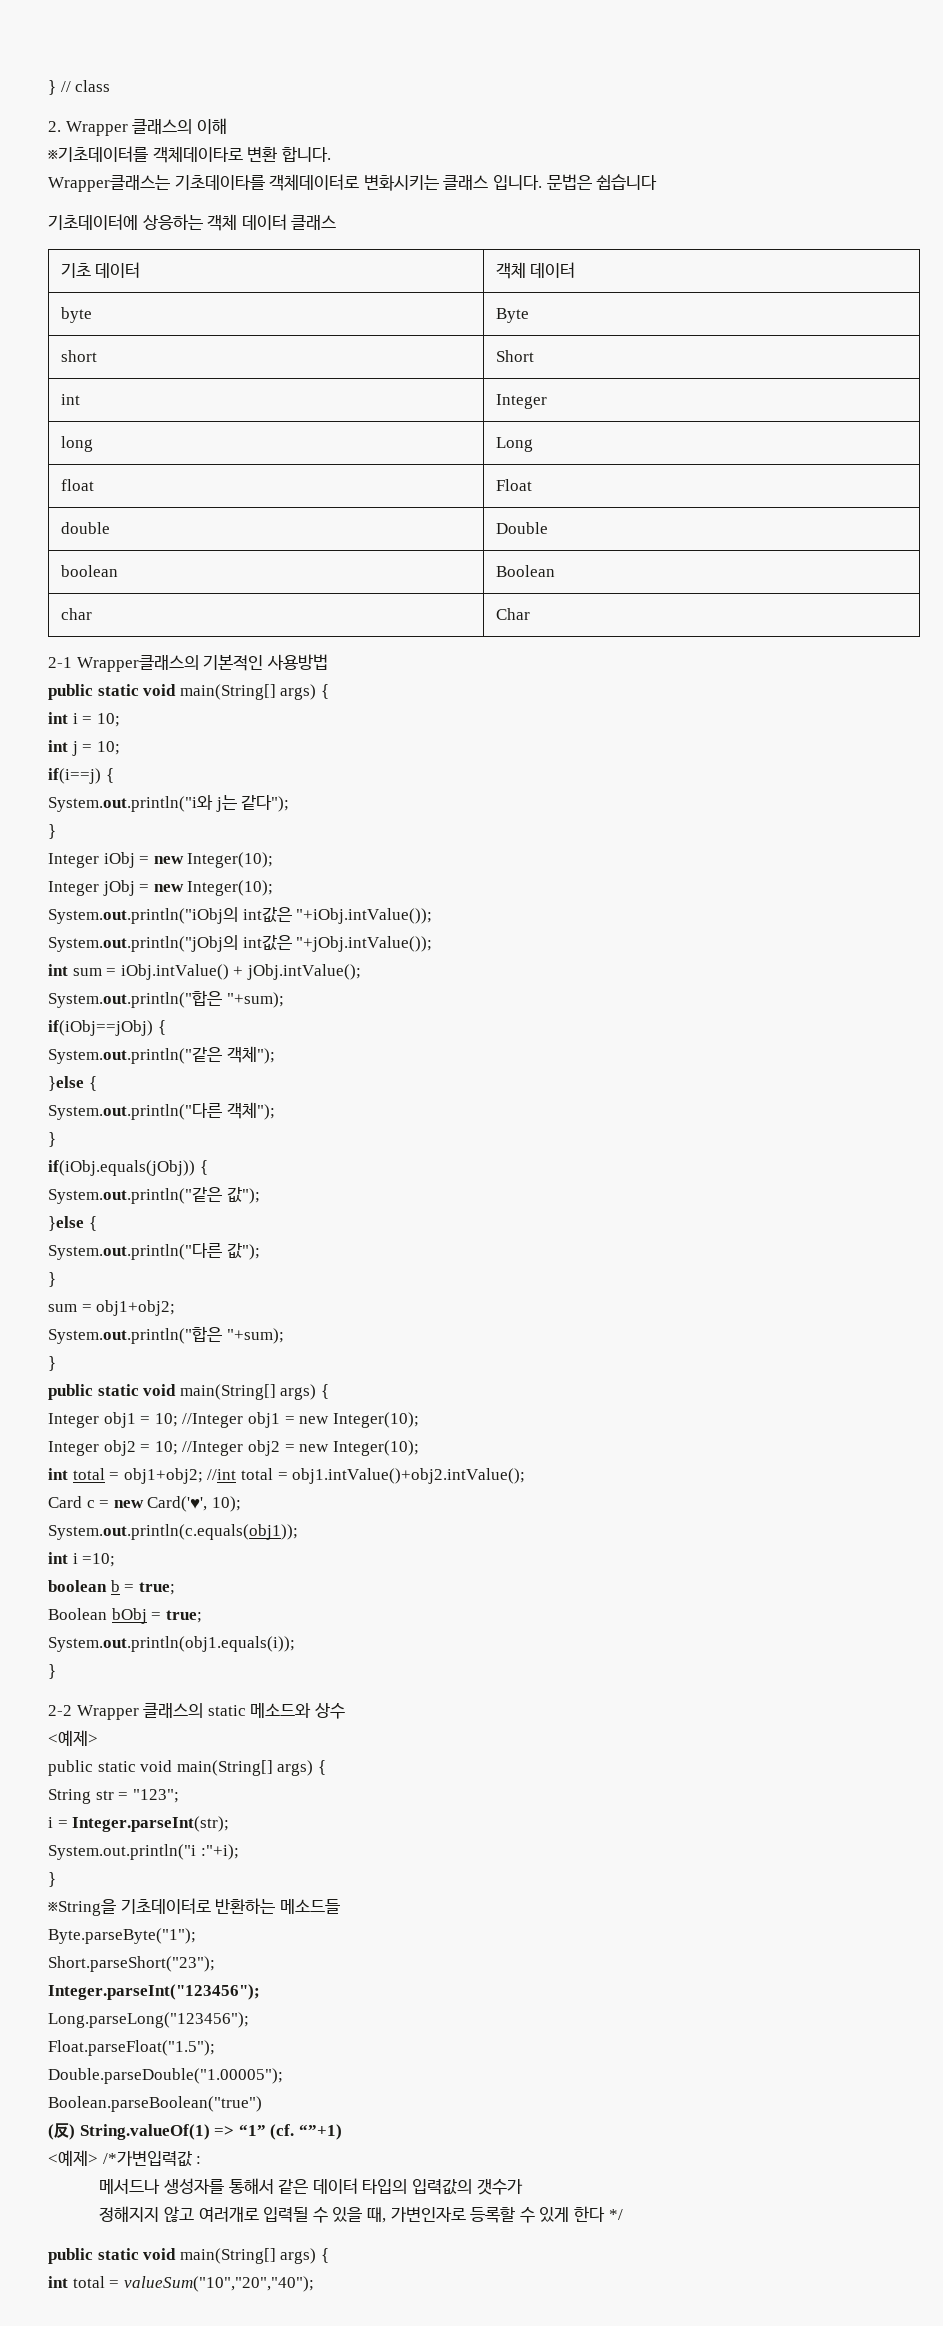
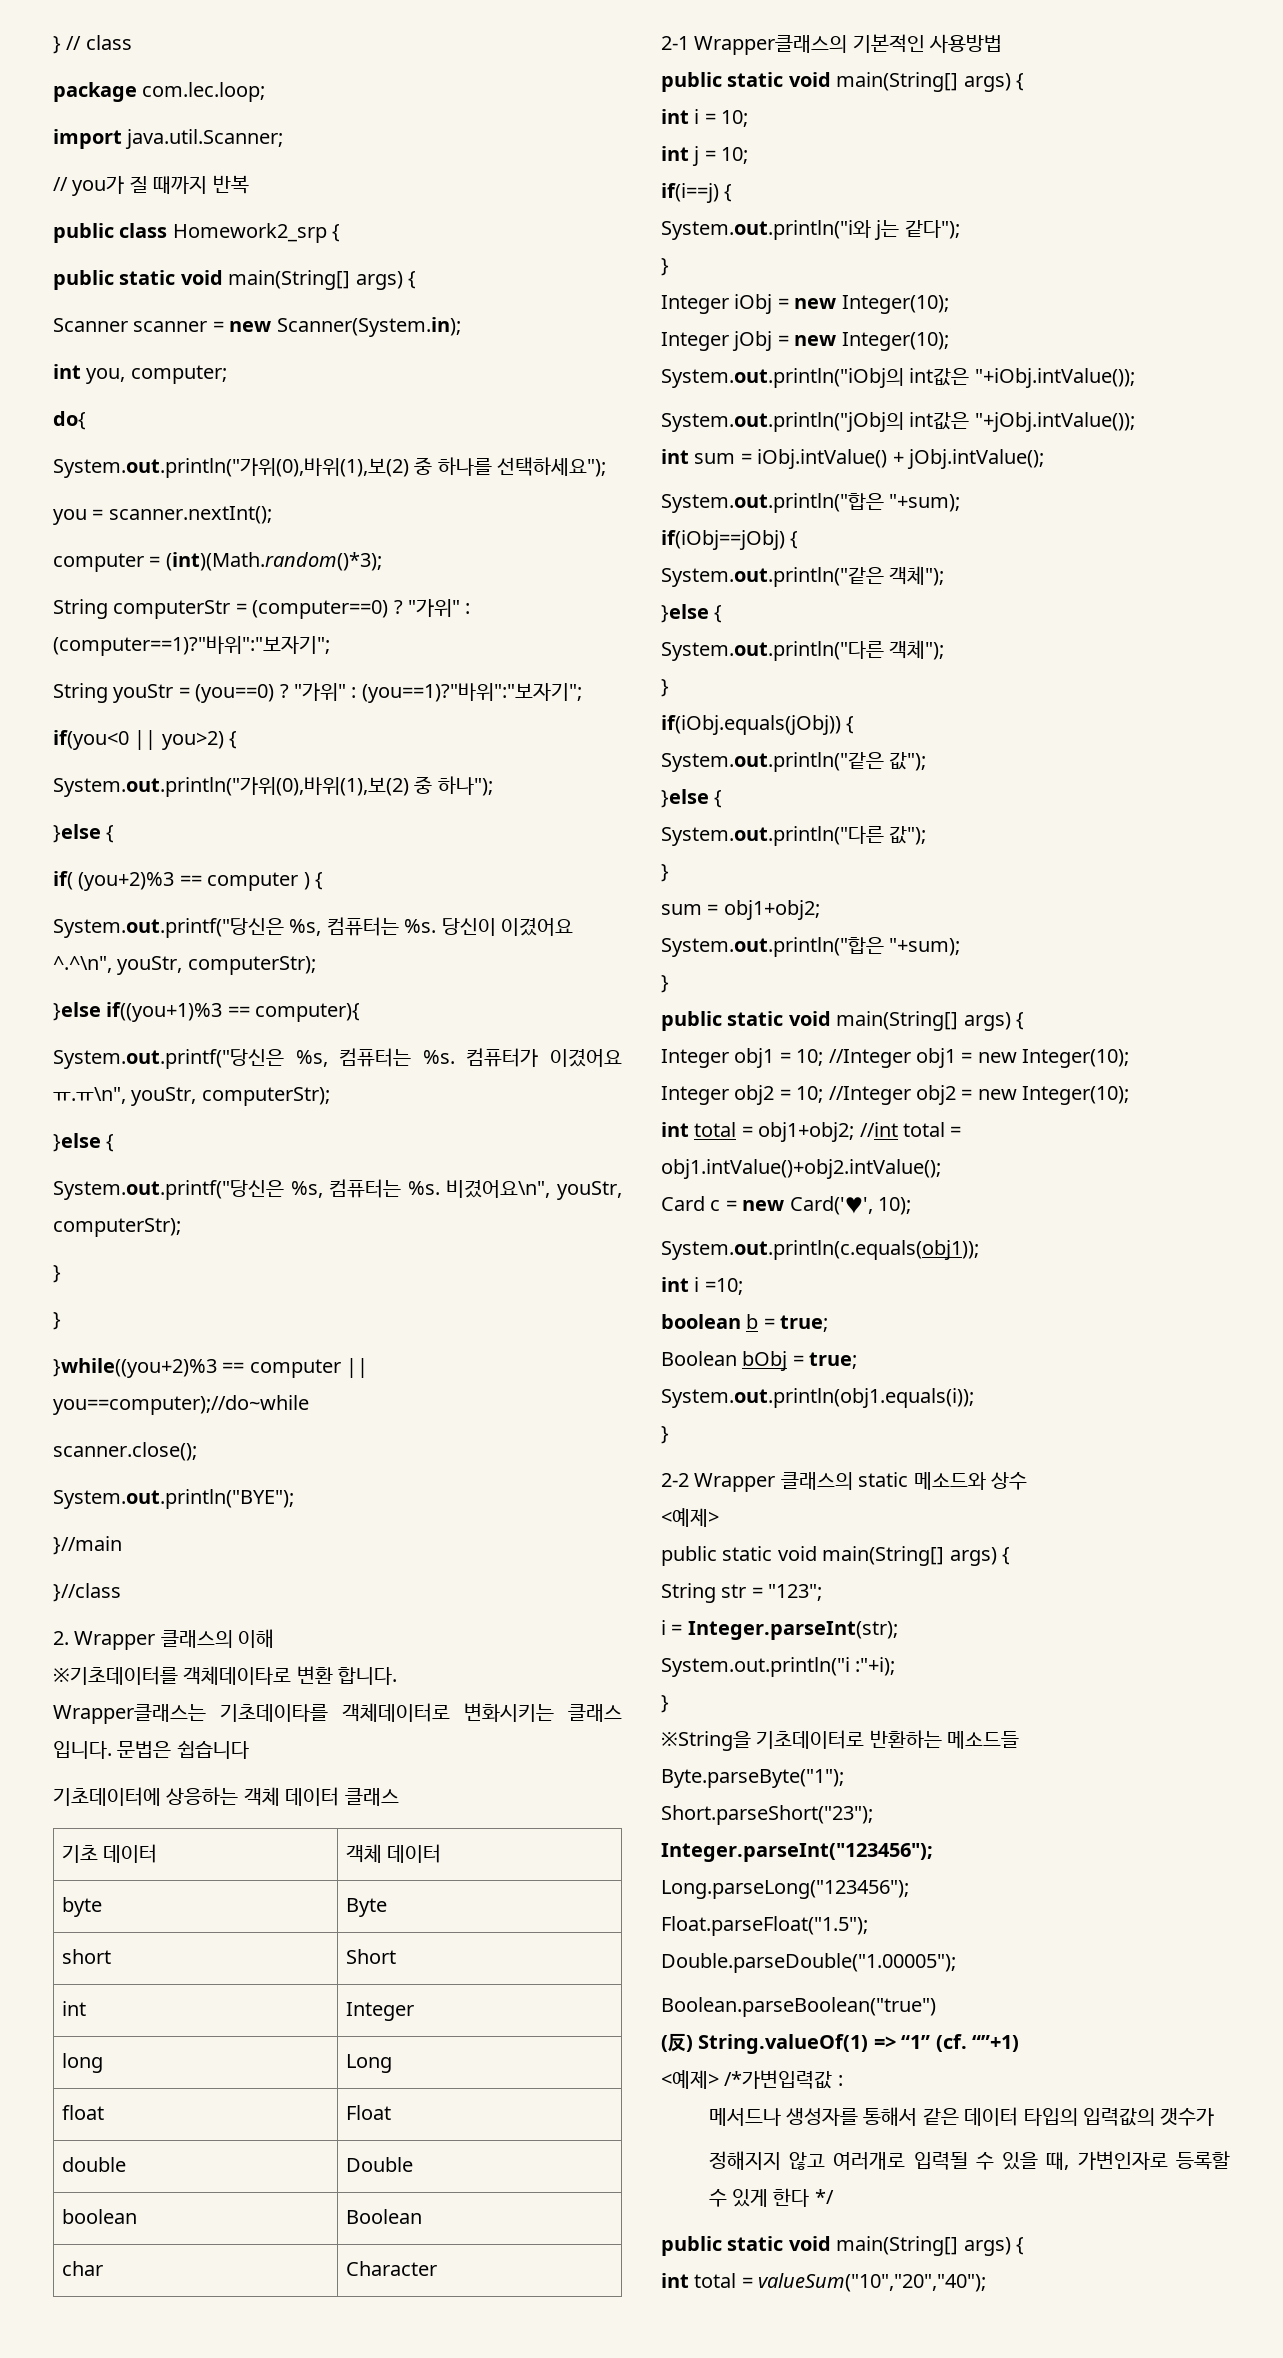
(111, 86) none -> [53,82,266,102] [53,129,284,149] [53,175,249,196] [53,223,341,243] [53,270,416,290] [53,317,461,337] [53,364,227,384] [53,411,86,430] [53,457,607,478] [53,506,272,525] [53,552,382,572] [53,599,471,619] [53,636,330,656] [53,683,582,703] [53,730,238,750] [53,776,493,797] [53,824,115,843] [53,871,323,891] [53,917,573,938] [53,956,316,975] [53,1002,361,1022] [53,1048,623,1069] [53,1087,330,1106] [53,1133,115,1152] [53,1179,623,1200] [53,1218,181,1237] [53,1265,61,1283] [53,1312,61,1330] [53,1358,369,1378] [53,1395,309,1415] [53,1442,197,1461] [53,1489,294,1509] [53,1536,122,1555] [53,1583,121,1602] // package com.lec.loop; // import java.util.Scanner; // // you가 질 때까지 반복 // public class Homework2_srp { // public static void main(String[] args) { // Scanner scanner = new Scanner(System.in); // int you, computer; // do{ // System.out.println("가위(0),바위(1),보(2) 중 하나를 선택하세요"); // you = scanner.nextInt(); // computer = (int)(Math.random()*3); // String computerStr = (computer==0) ? "가위" : (computer==1)?"바위":"보자기"; // String youStr = (you==0) ? "가위" : (you==1)?"바위":"보자기"; // if(you<0 || you>2) { // System.out.println("가위(0),바위(1),보(2) 중 하나"); // }else { // if( (you+2)%3 == computer ) { // System.out.printf("당신은 %s, 컴퓨터는 %s. 당신이 이겼어요 ^.^\n", youStr, computerStr); // }else if((you+1)%3 == computer){ // System.out.printf("당신은 %s, 컴퓨터는 %s. 컴퓨터가 이겼어요 ㅠ.ㅠ\n", youStr, computerStr); // }else { // System.out.printf("당신은 %s, 컴퓨터는 %s. 비겼어요\n", youStr, computerStr); // } // } // }while((you+2)%3 == computer || you==computer);//do~while // scanner.close(); // System.out.println("BYE"); // }//main // }//class
[495,608,530,620] Char -> [345,2261,437,2276] Character

